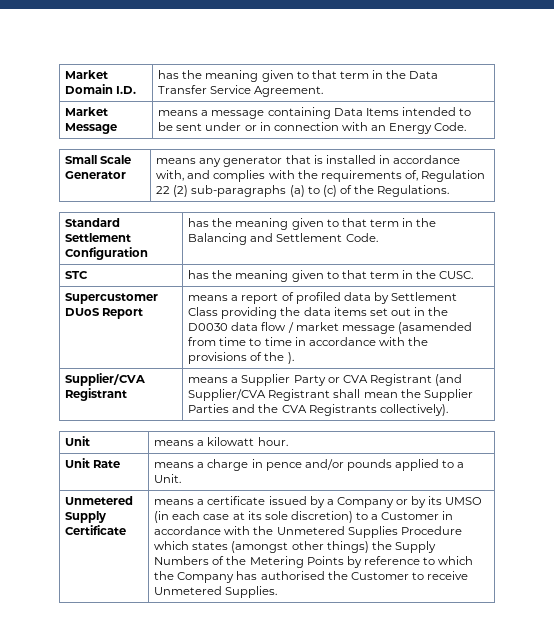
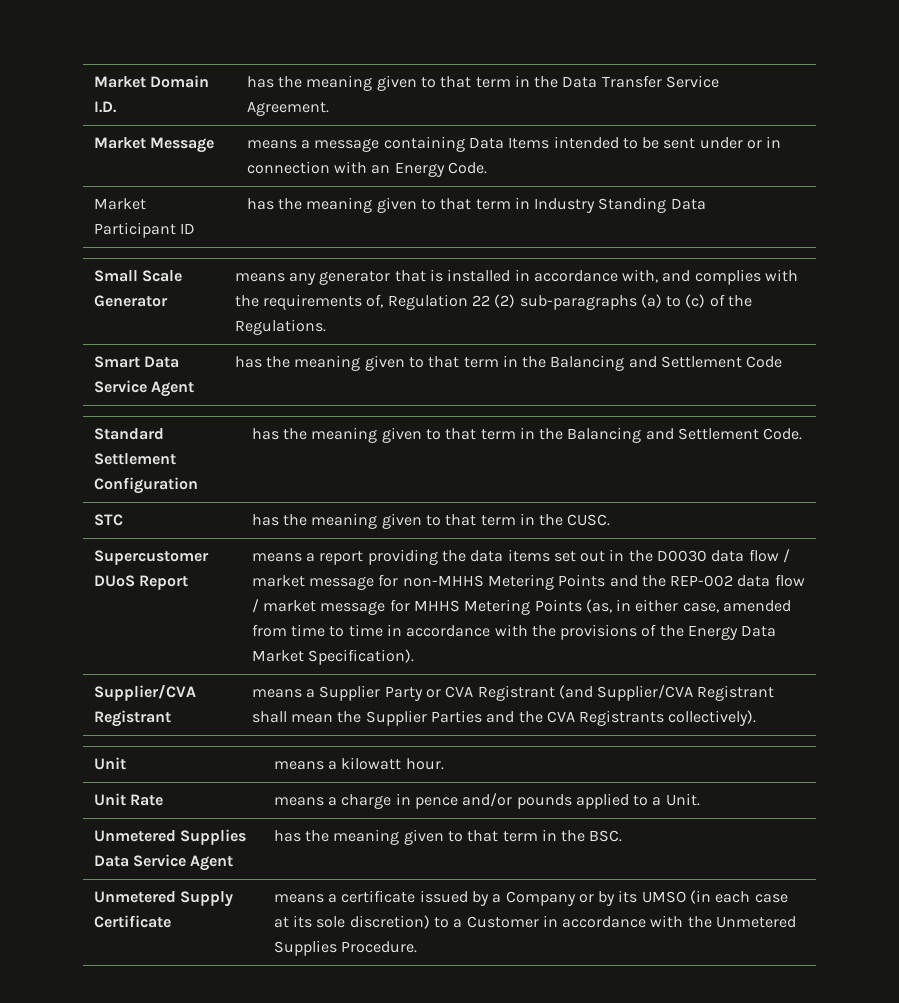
(467, 126) none -> [93,198,146,210] [93,222,195,238] [246,197,706,213] // Market Participant ID | has the meaning given to that term in Industry Standing Data
(450, 191) none -> [93,356,179,368] [93,380,194,397] [234,355,783,371] // Smart Data Service Agent | has the meaning given to that term in the Balancing and Settlement Code
[281,292,457,304] [188,307,219,316] of profiled data by Settlement Class -> (364, 558) none
[397,322,472,334] (asamended -> [378,574,805,590] [251,599,792,615] for non-MHHS Metering Points and the REP-002 data flow / market message for MHHS Metering Points (as, in either case, amended
[287,352,294,364] ). -> [688,625,777,640] [251,649,414,665] Energy Data Market Specification).
(182, 478) none -> [93,829,246,845] [93,854,234,871] [273,829,623,845] // Unmetered Supplies Data Service Agent | has the meaning given to that term in the BSC.
[400,526,462,535] [154,541,436,553] [154,556,474,568] [154,571,468,583] [154,586,278,598] Procedure which states (amongst other things) the Supply Numbers of the Metering Points by reference to which the Company has authorised the Customer to receive Unmetered Supplies. -> [340,941,417,953] Procedure.

